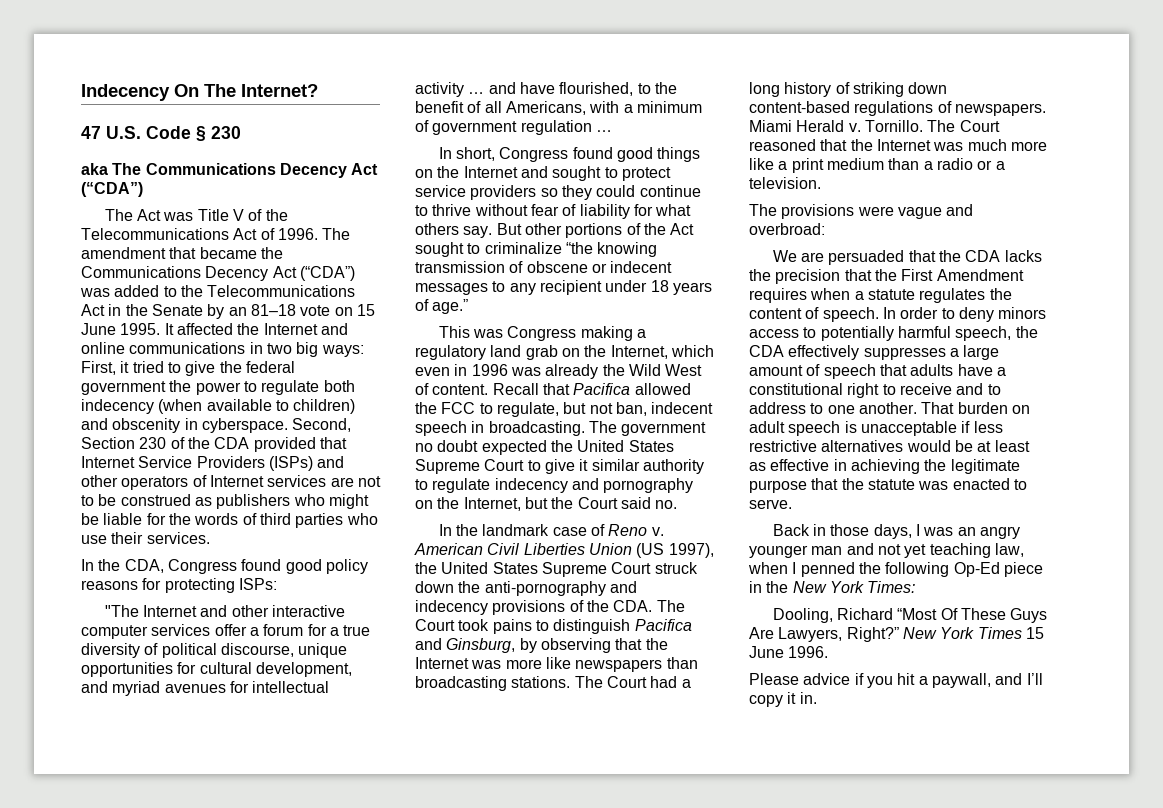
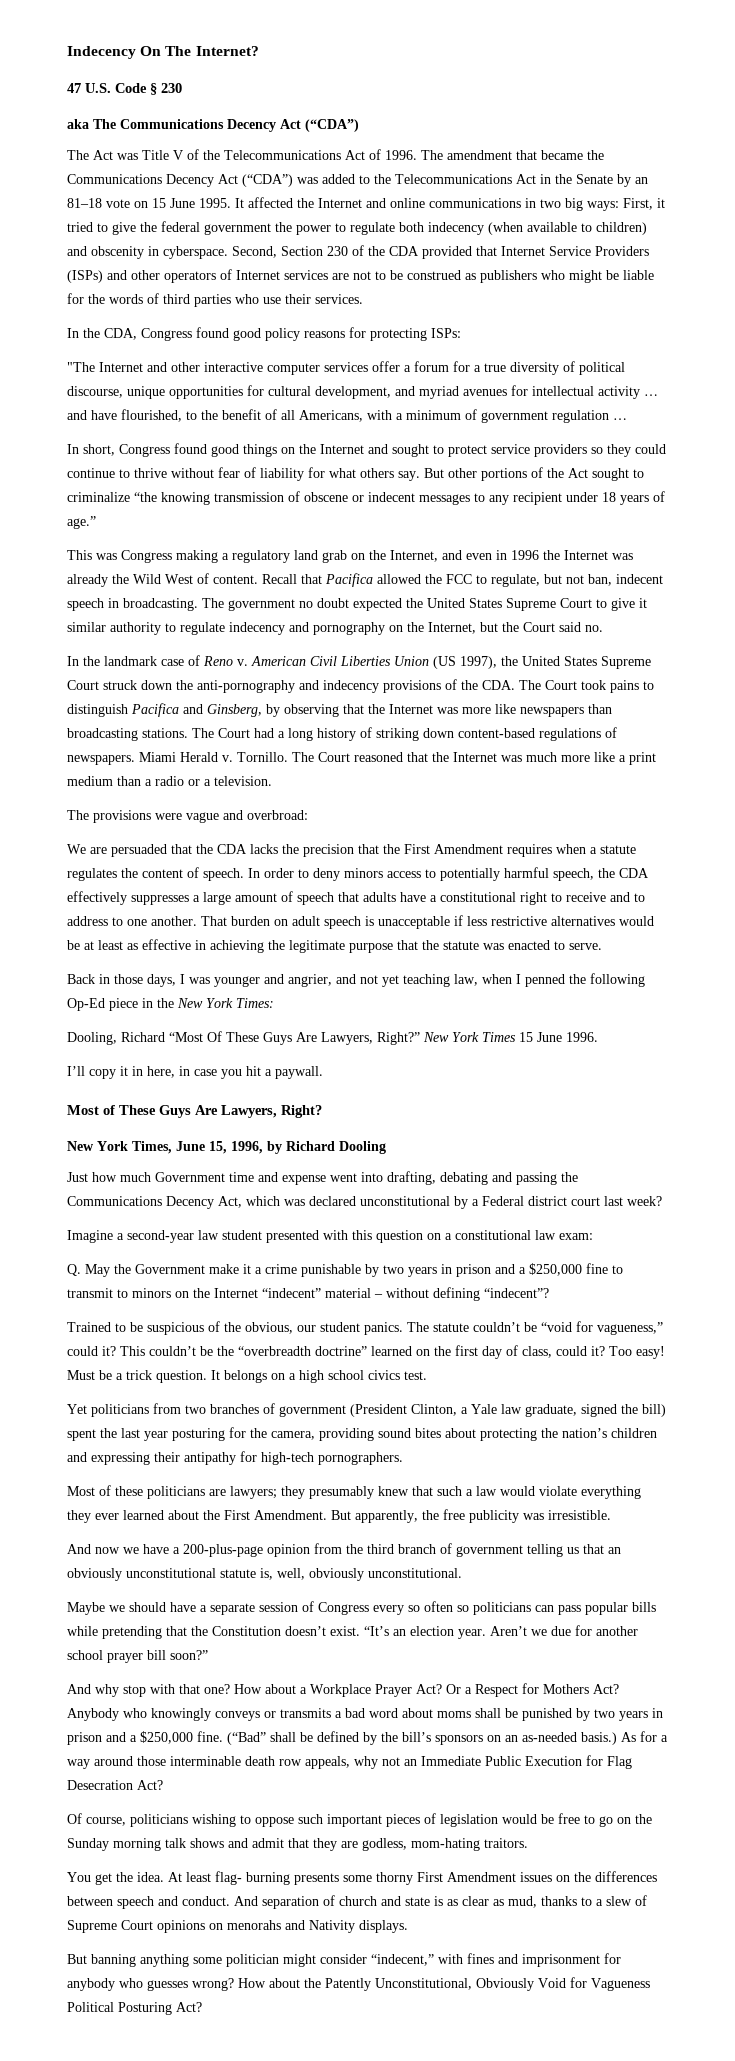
[670,345,714,357] which -> [442,550,462,560] and
(508, 370) none -> [543,550,608,560] the Internet
[446,638,516,653] Ginsburg, -> [207,704,262,717] Ginsberg,
[957,526,1021,539] [749,545,843,558] an angry younger man -> [214,974,332,987] younger and angrier,
[749,673,1043,688] [749,692,817,707] Please advice if you hit a paywall, and I’ll copy it in. -> [67,1066,323,1079] [67,1105,322,1118] [67,1141,386,1154] [67,1171,578,1185] [67,1196,662,1209] [67,1230,593,1243] [67,1263,623,1277] [67,1287,549,1301] [67,1321,663,1335] [67,1345,665,1359] [67,1370,427,1383] [67,1403,666,1417] [67,1427,657,1441] [67,1451,403,1465] [67,1485,641,1499] [67,1509,611,1523] [67,1543,621,1557] [67,1568,462,1581] [67,1601,656,1615] [67,1625,638,1639] [67,1650,208,1663] [67,1683,619,1697] [67,1708,663,1721] [67,1731,668,1745] [67,1755,632,1769] [67,1780,163,1790] [67,1813,652,1827] [67,1838,528,1851] [67,1871,657,1885] [67,1895,647,1909] [67,1920,408,1933] [67,1953,621,1967] [67,1977,650,1991] [67,2002,202,2015] I’ll copy it in here, in case you hit a paywall. // Most of These Guys Are Lawyers, Right? // New York Times, June 15, 1996, by Richard Dooling // Just how much Government time and expense went into drafting, debating and passing the Communications Decency Act, which was declared unconstitutional by a Federal district court last week? // Imagine a second-year law student presented with this question on a constitutional law exam: // Q. May the Government make it a crime punishable by two years in prison and a $250,000 fine to transmit to minors on the Internet “indecent” material – without defining “indecent”? // Trained to be suspicious of the obvious, our student panics. The statute couldn’t be “void for vagueness,” could it? This couldn’t be the “overbreadth doctrine” learned on the first day of class, could it? Too easy! Must be a trick question. It belongs on a high school civics test. // Yet politicians from two branches of government (President Clinton, a Yale law graduate, signed the bill) spent the last year posturing for the camera, providing sound bites about protecting the nation’s children and expressing their antipathy for high-tech pornographers. // Most of these politicians are lawyers; they presumably knew that such a law would violate everything they ever learned about the First Amendment. But apparently, the free publicity was irresistible. // And now we have a 200-plus-page opinion from the third branch of government telling us that an obviously unconstitutional statute is, well, obviously unconstitutional. // Maybe we should have a separate session of Congress every so often so politicians can pass popular bills while pretending that the Constitution doesn’t exist. “It’s an election year. Aren’t we due for another school prayer bill soon?” // And why stop with that one? How about a Workplace Prayer Act? Or a Respect for Mothers Act? Anybody who knowingly conveys or transmits a bad word about moms shall be punished by two years in prison and a $250,000 fine. (“Bad” shall be defined by the bill’s sponsors on an as-needed basis.) As for a way around those interminable death row appeals, why not an Immediate Public Execution for Flag Desecration Act? // Of course, politicians wishing to oppose such important pieces of legislation would be free to go on the Sunday morning talk shows and admit that they are godless, mom-hating traitors. // You get the idea. At least flag- burning presents some thorny First Amendment issues on the differences between speech and conduct. And separation of church and state is as clear as mud, thanks to a slew of Supreme Court opinions on menorahs and Nativity displays. // But banning anything some politician might consider “indecent,” with fines and imprisonment for anybody who guesses wrong? How about the Patently Unconstitutional, Obviously Void for Vagueness Political Posturing Act?

